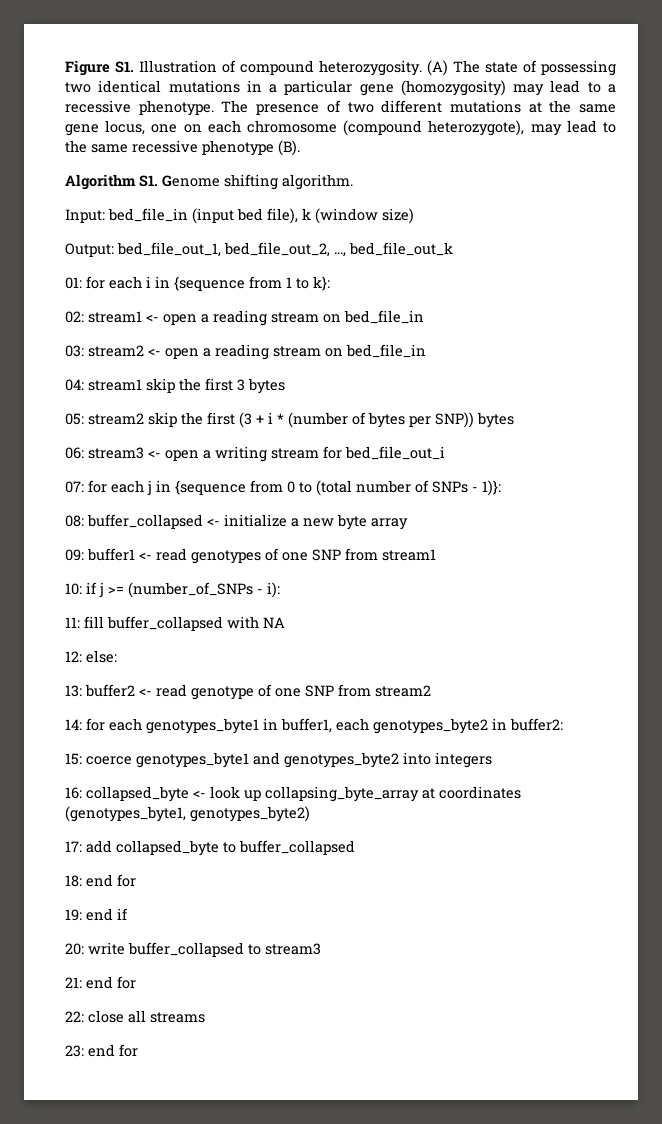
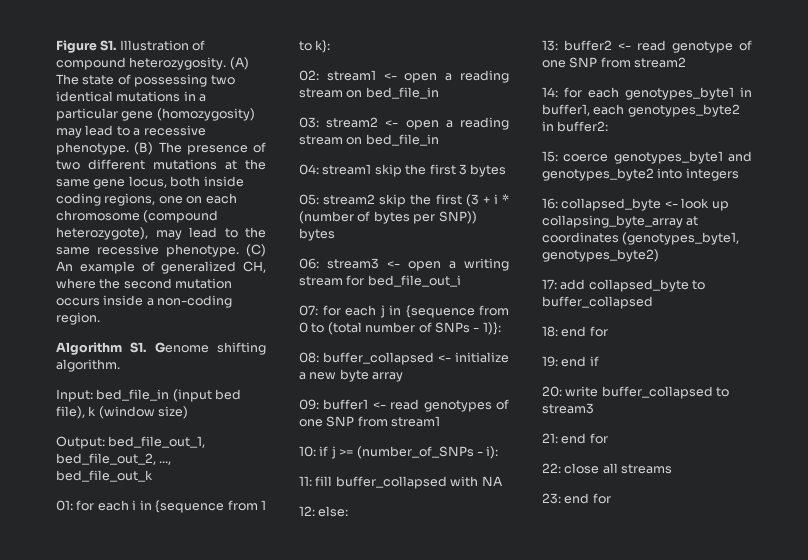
(214, 108) none -> [134,142,154,155] (B)
(146, 127) none -> [170,176,244,187] [56,193,156,206] both inside coding regions,
[202,140,300,156] phenotype (B). -> [166,244,266,257] [56,261,266,274] [56,278,233,289] [56,295,233,308] [56,312,100,325] phenotype. (C) An example of generalized CH, where the second mutation occurs inside a non-coding region.

